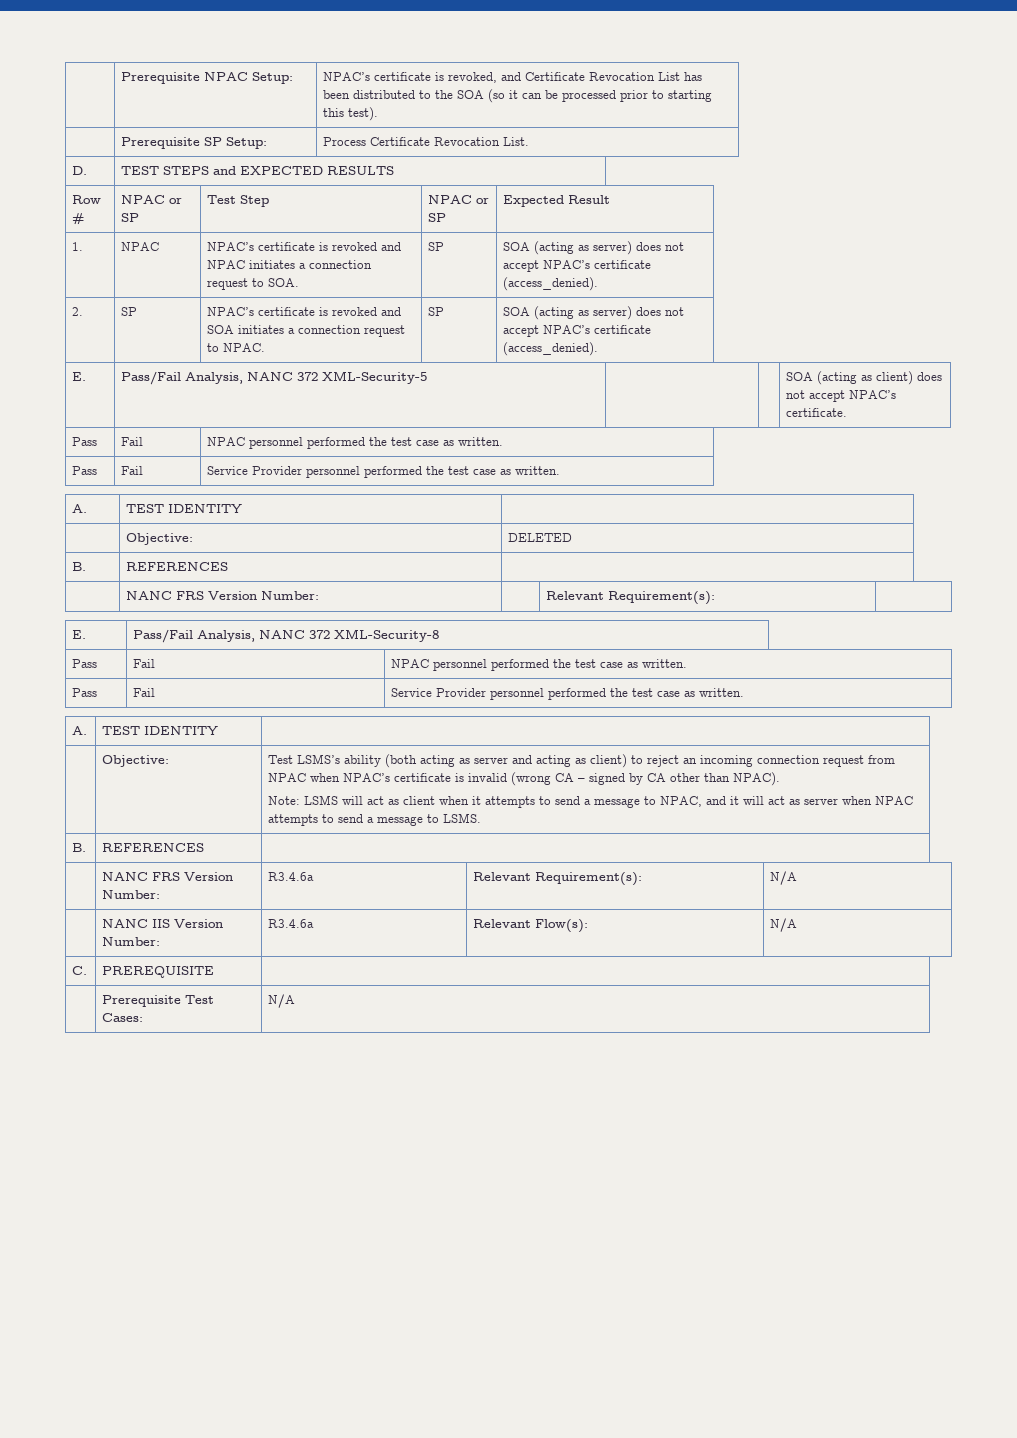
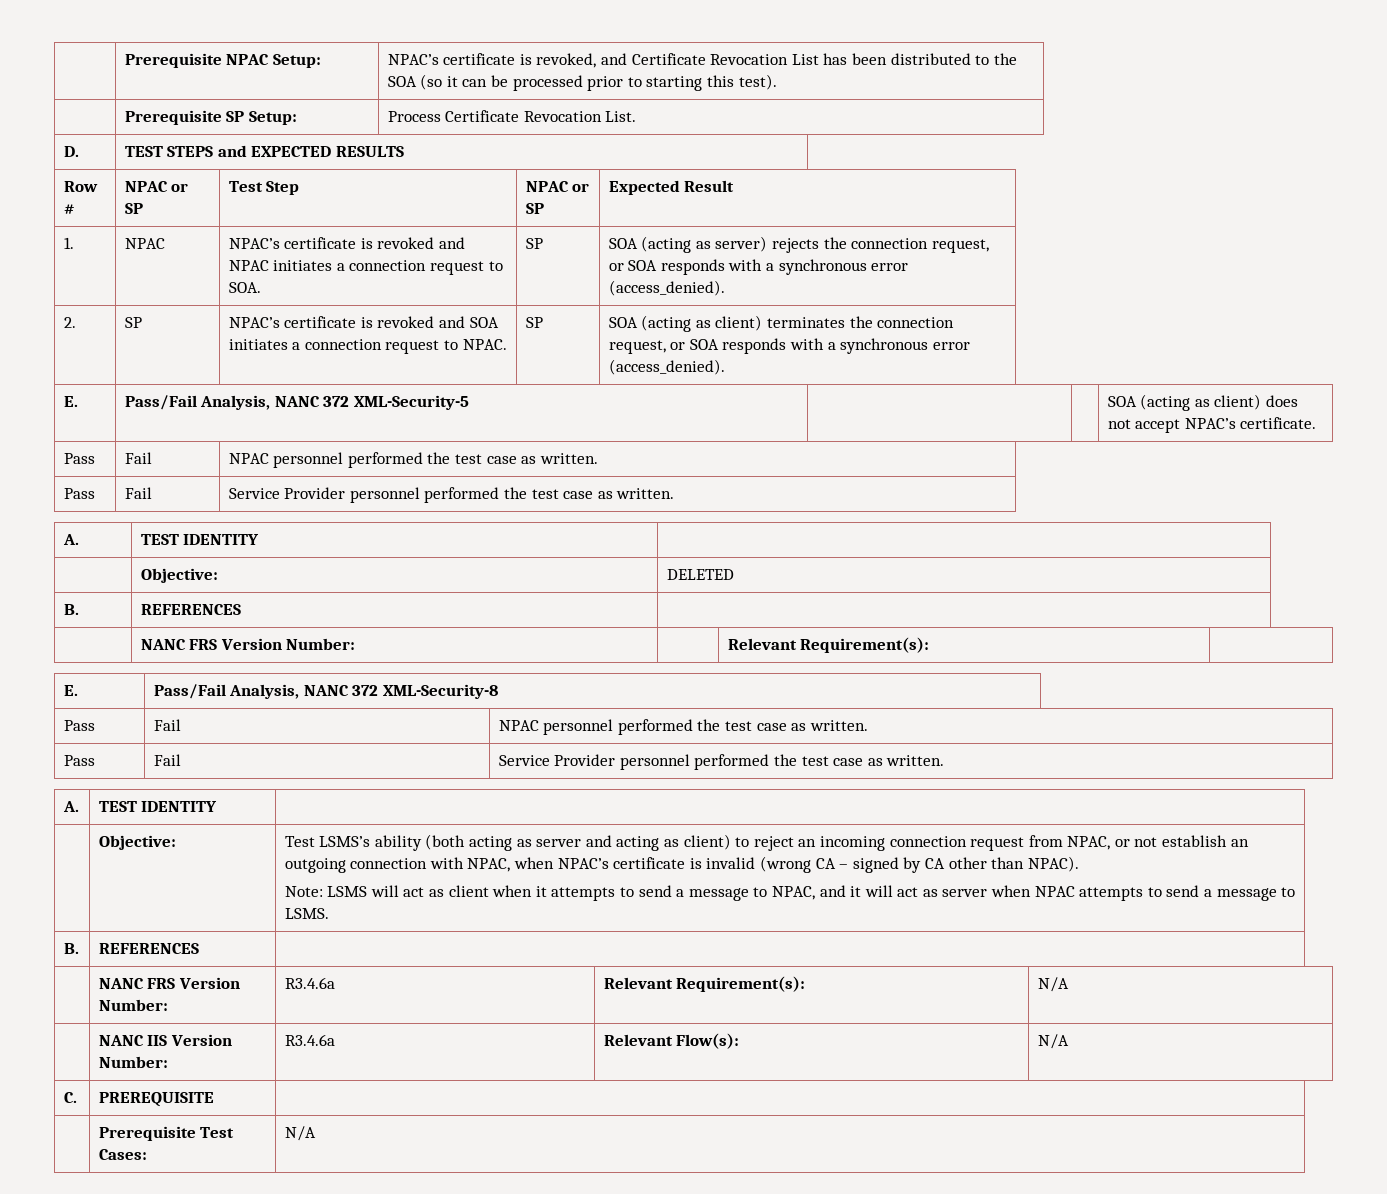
[636,242,685,251] [503,260,652,272] does not accept NPAC’s certificate -> [772,237,989,253] [608,259,909,275] rejects the connection request, or SOA responds with a synchronous error
[593,306,685,320] [503,325,652,337] server) does not accept NPAC’s certificate -> [715,315,955,331] [608,338,970,354] client) terminates the connection request, or SOA responds with a synchronous error
[268,773,307,782] NPAC -> [1067,835,1249,850] [284,857,511,873] NPAC, or not establish an outgoing connection with NPAC,

